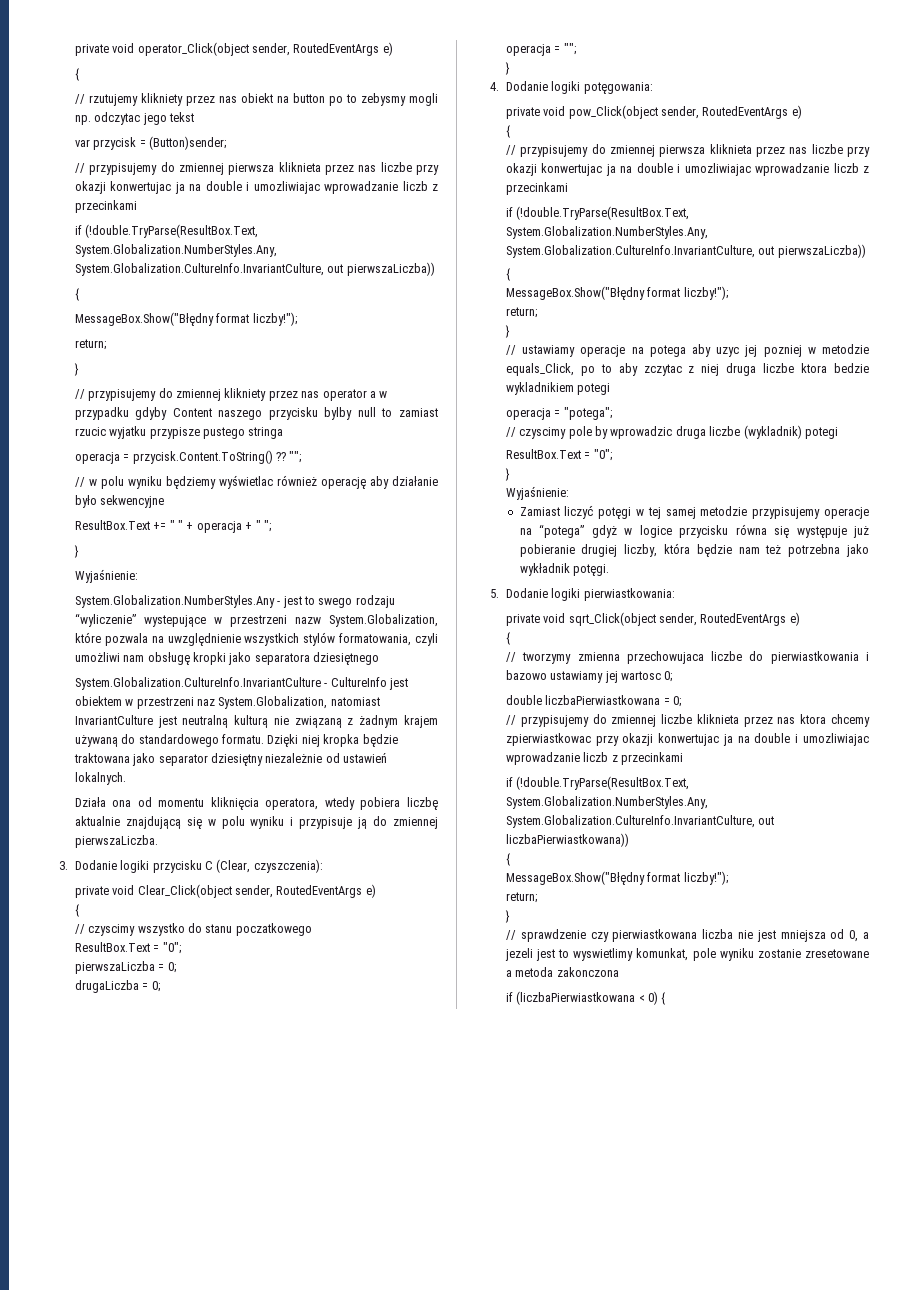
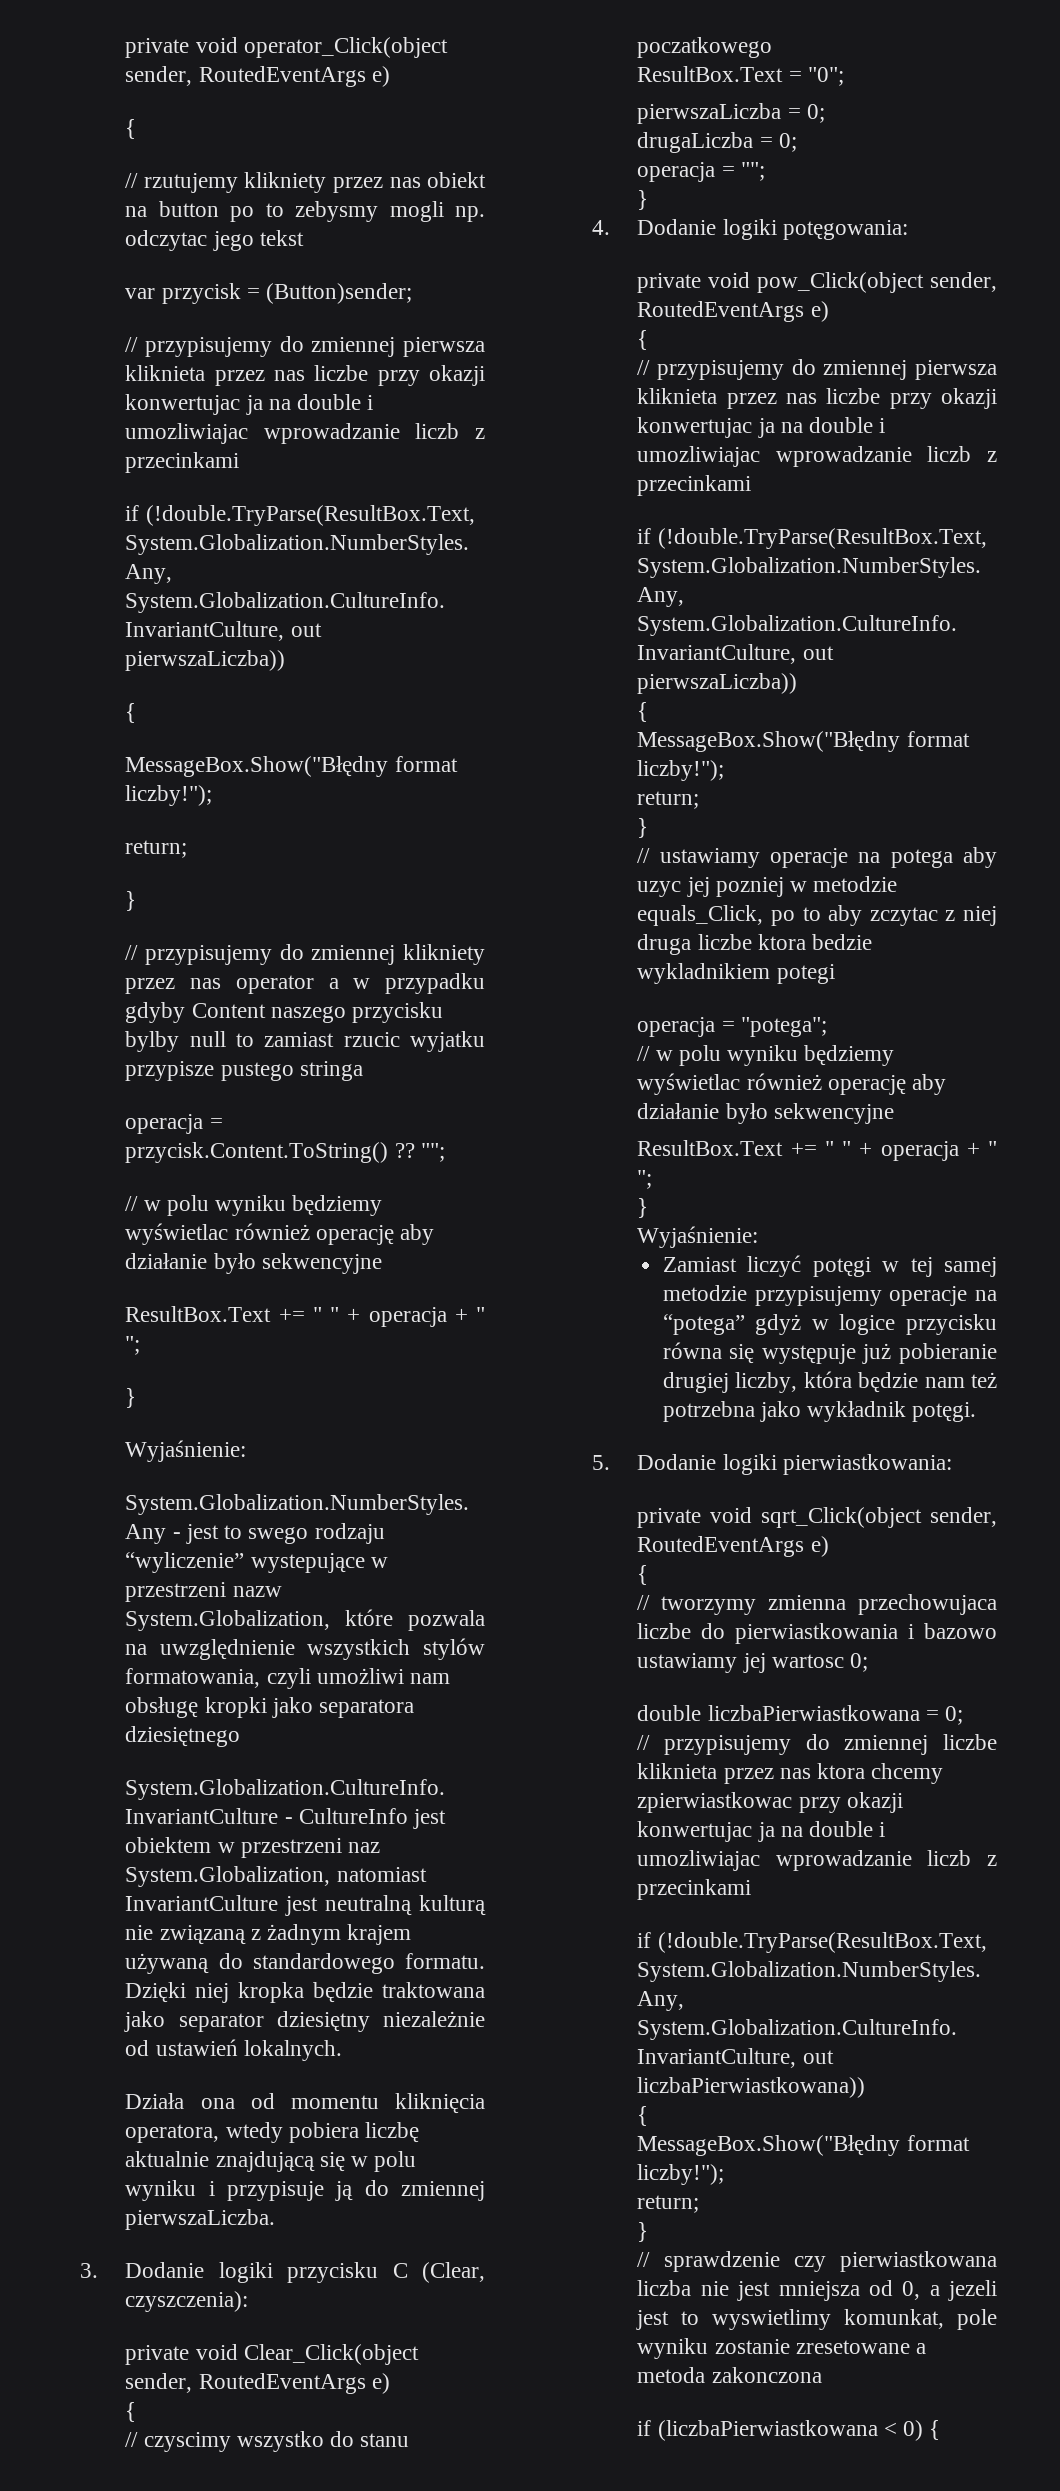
[519,425,838,439] [505,449,612,461] czyscimy pole by wprowadzic druga liczbe (wykladnik) potegi // ResultBox.Text = "0"; -> [655,1045,895,1066] [637,1073,947,1095] [637,1103,894,1124] [637,1140,998,1161] [637,1170,653,1189] w polu wyniku będziemy wyświetlac również operację aby działanie było sekwencyjne // ResultBox.Text += " " + operacja + " ";

